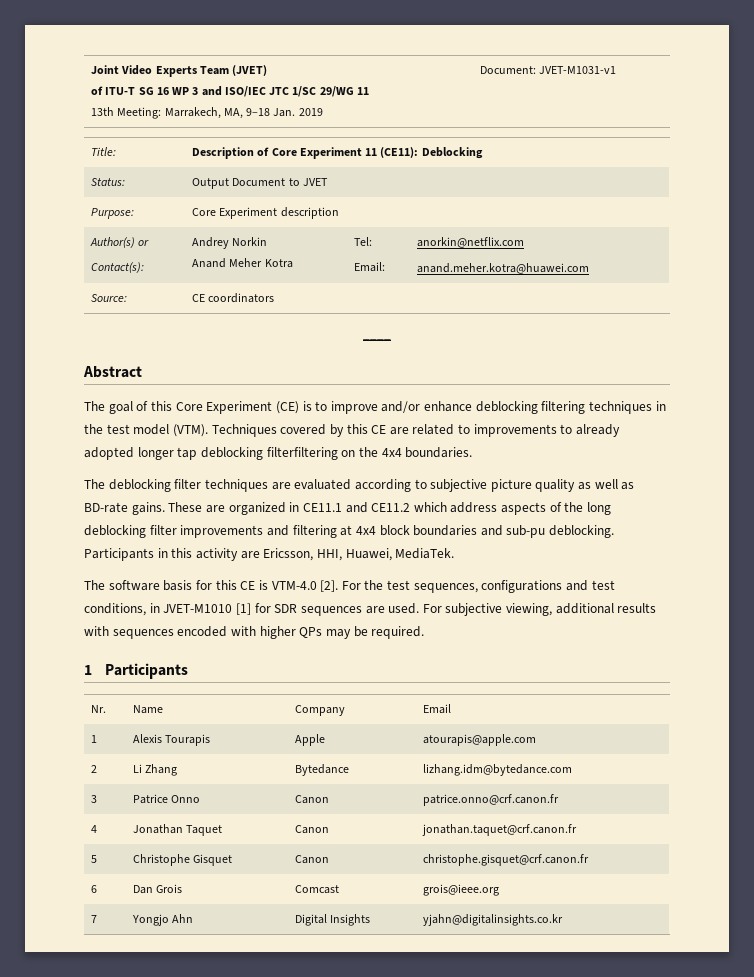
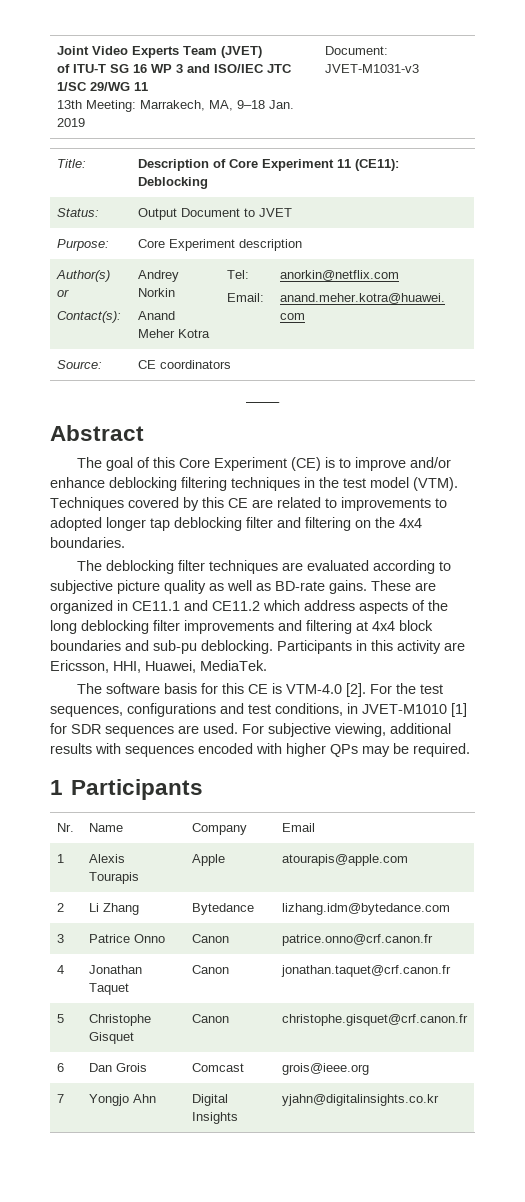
[539,66,617,74] JVET-M1031-v1 -> [325,64,420,73] JVET-M1031-v3
[576,424,621,437] already -> (447, 503) none
[266,447,338,460] filterfiltering -> [246,517,351,531] filter and filtering

